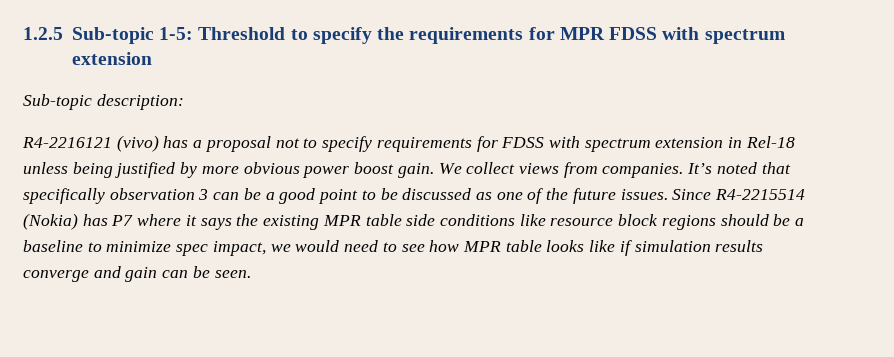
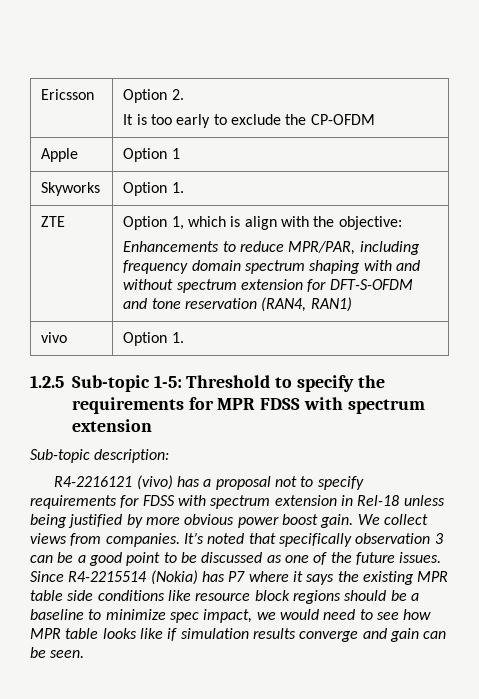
(23, 33) none -> [41,89,95,100] [123,89,184,103] [123,114,375,128] [41,148,79,162] [123,148,180,162] [41,182,101,196] [123,182,184,196] [41,216,66,227] [123,216,402,230] [123,241,420,255] [123,260,420,274] [123,279,413,293] [123,297,352,312] [41,332,68,343] [123,332,184,346] Ericsson | Option 2. // It is too early to exclude the CP-OFDM // Apple | Option 1 // Skyworks | Option 1. // ZTE | Option 1, which is align with the objective: // Enhancements to reduce MPR/PAR, including frequency domain spectrum shaping with and without spectrum extension for DFT-S-OFDM and tone reservation (RAN4, RAN1) // vivo | Option 1. //

